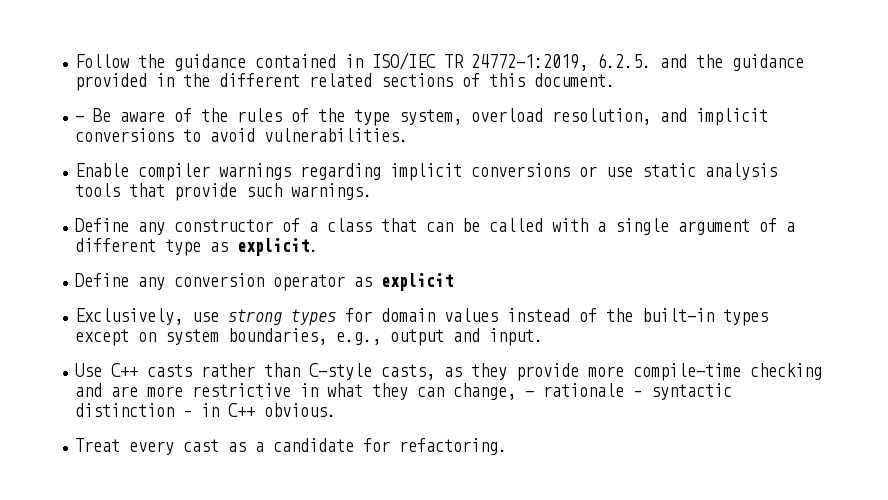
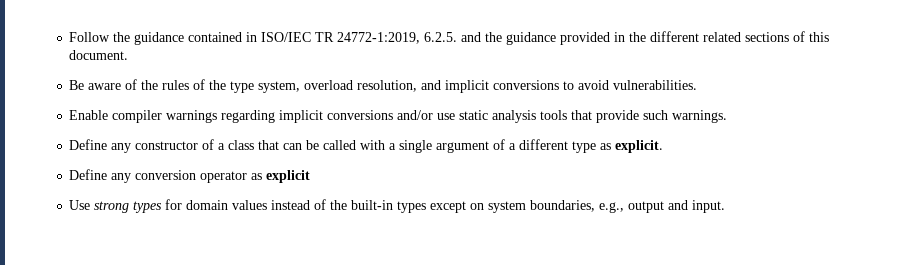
[75,116,85,122] — -> (129, 55) none
[579,166,598,177] or -> [397,110,434,120] and/or
[75,308,220,325] Exclusively, use -> [69,200,91,210] Use
[75,363,823,381] [75,383,733,400] [75,403,337,417] [75,438,508,455] // Use C++ casts rather than C-style casts, as they provide more compile-time checking and are more restrictive in what they can change, - rationale – syntactic distinction – in C++ obvious. // Treat every cast as a candidate for refactoring. -> (726, 206) none

